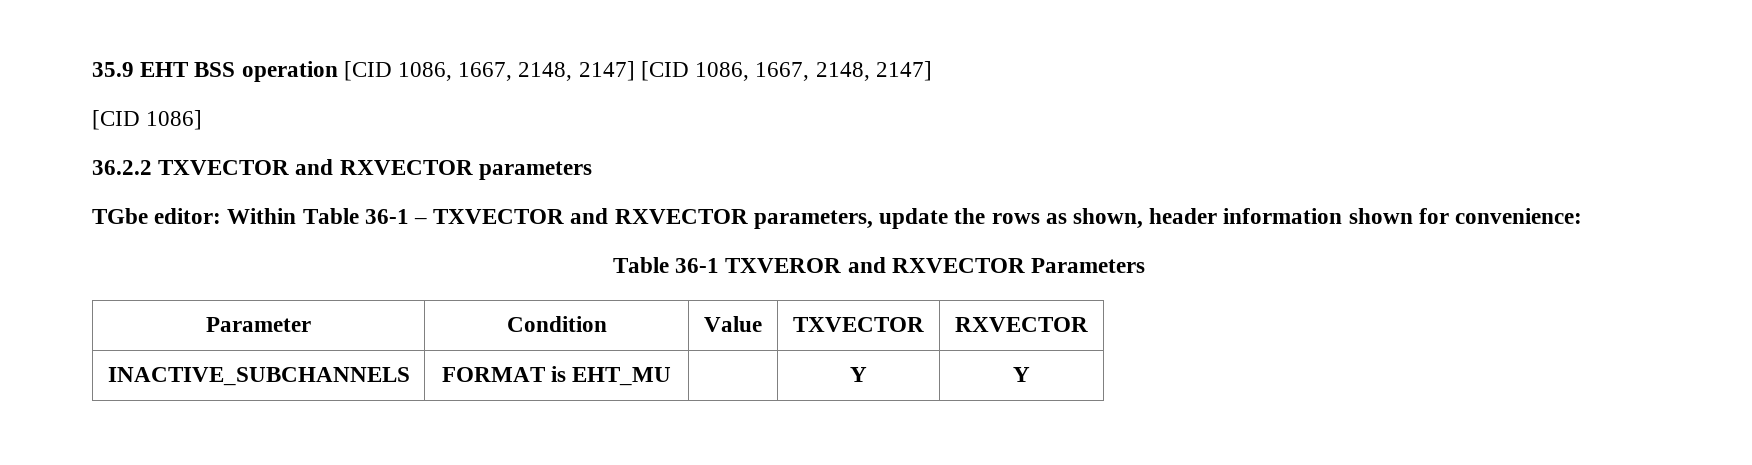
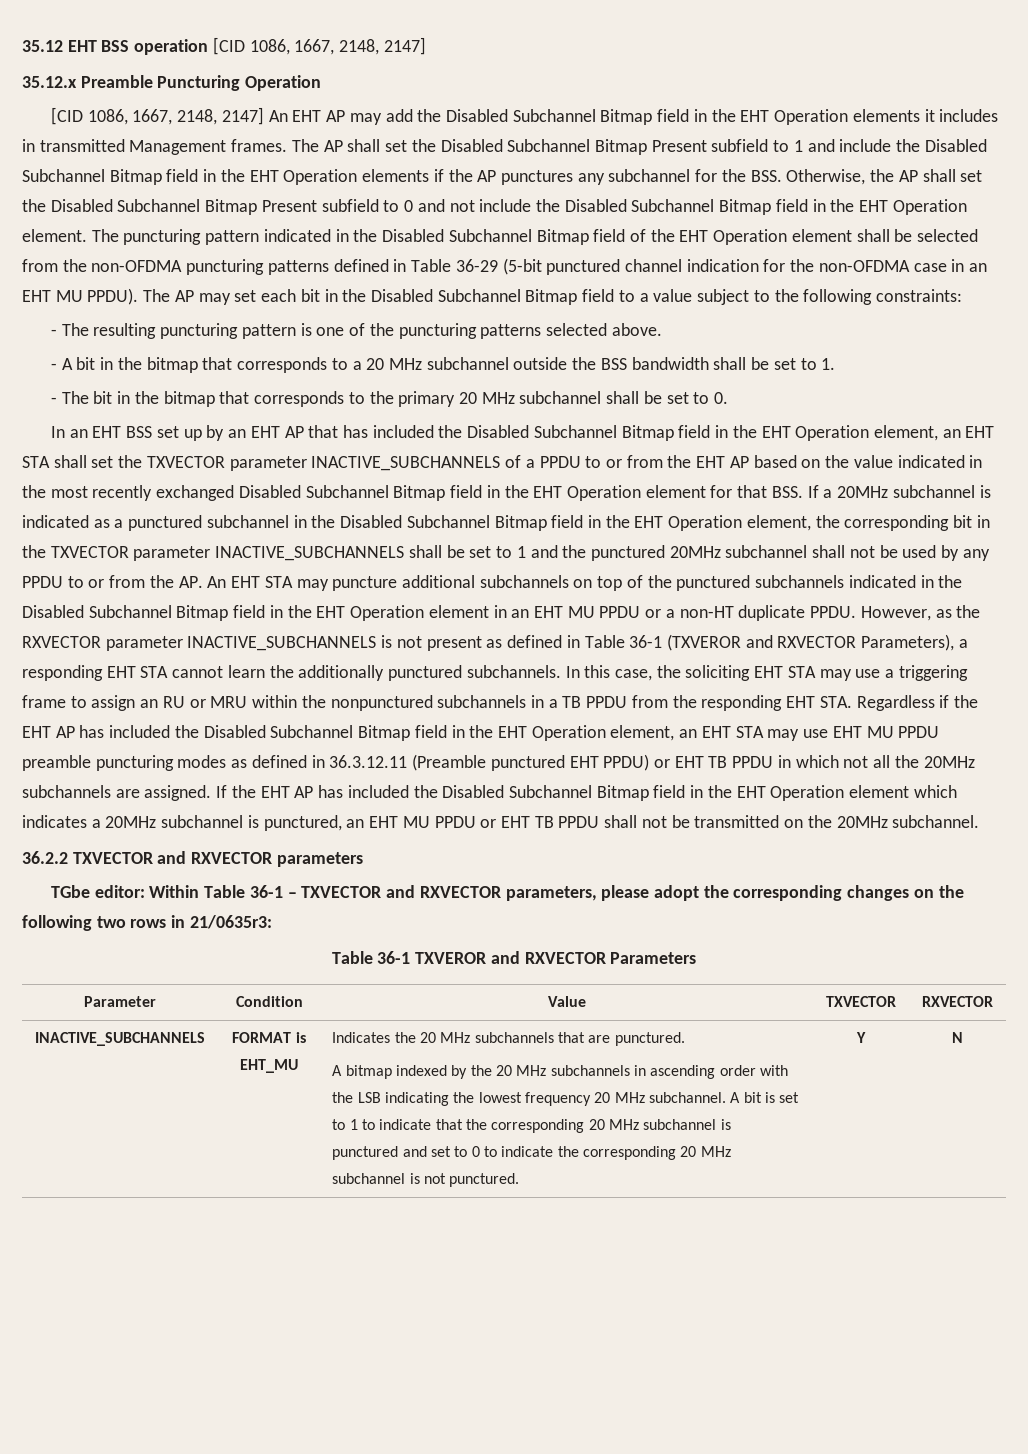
[92,62,134,77] 35.9 -> [22,40,63,52] 35.12
[640,61,932,81] [92,110,203,130] [CID 1086, 1667, 2148, 2147] // [CID 1086] -> [22,75,322,91] [51,107,999,125] [22,139,987,155] [22,169,983,185] [22,199,967,215] [22,229,979,245] [22,258,988,275] [22,288,962,305] [51,323,662,339] [51,357,836,373] [51,391,729,407] [51,425,995,441] [22,455,983,471] [22,485,991,501] [22,515,990,531] [22,545,990,561] [22,575,963,591] [22,605,981,621] [22,634,968,651] [22,665,968,681] [22,695,978,711] [22,725,940,741] [22,754,975,771] [22,785,957,801] [22,815,980,831] // 35.12.x Preamble Puncturing Operation // [CID 1086, 1667, 2148, 2147] An EHT AP may add the Disabled Subchannel Bitmap field in the EHT Operation elements it includes in transmitted Management frames. The AP shall set the Disabled Subchannel Bitmap Present subfield to 1 and include the Disabled Subchannel Bitmap field in the EHT Operation elements if the AP punctures any subchannel for the BSS. Otherwise, the AP shall set the Disabled Subchannel Bitmap Present subfield to 0 and not include the Disabled Subchannel Bitmap field in the EHT Operation element. The puncturing pattern indicated in the Disabled Subchannel Bitmap field of the EHT Operation element shall be selected from the non-OFDMA puncturing patterns defined in Table 36-29 (5-bit punctured channel indication for the non-OFDMA case in an EHT MU PPDU). The AP may set each bit in the Disabled Subchannel Bitmap field to a value subject to the following constraints: // - The resulting puncturing pattern is one of the puncturing patterns selected above. // - A bit in the bitmap that corresponds to a 20 MHz subchannel outside the BSS bandwidth shall be set to 1. // - The bit in the bitmap that corresponds to the primary 20 MHz subchannel shall be set to 0. // In an EHT BSS set up by an EHT AP that has included the Disabled Subchannel Bitmap field in the EHT Operation element, an EHT STA shall set the TXVECTOR parameter INACTIVE_SUBCHANNELS of a PPDU to or from the EHT AP based on the value indicated in the most recently exchanged Disabled Subchannel Bitmap field in the EHT Operation element for that BSS. If a 20MHz subchannel is indicated as a punctured subchannel in the Disabled Subchannel Bitmap field in the EHT Operation element, the corresponding bit in the TXVECTOR parameter INACTIVE_SUBCHANNELS shall be set to 1 and the punctured 20MHz subchannel shall not be used by any PPDU to or from the AP. An EHT STA may puncture additional subchannels on top of the punctured subchannels indicated in the Disabled Subchannel Bitmap field in the EHT Operation element in an EHT MU PPDU or a non-HT duplicate PPDU. However, as the RXVECTOR parameter INACTIVE_SUBCHANNELS is not present as defined in Table 36-1 (TXVEROR and RXVECTOR Parameters), a responding EHT STA cannot learn the additionally punctured subchannels. In this case, the soliciting EHT STA may use a triggering frame to assign an RU or MRU within the nonpunctured subchannels in a TB PPDU from the responding EHT STA. Regardless if the EHT AP has included the Disabled Subchannel Bitmap field in the EHT Operation element, an EHT STA may use EHT MU PPDU preamble puncturing modes as defined in 36.3.12.11 (Preamble punctured EHT PPDU) or EHT TB PPDU in which not all the 20MHz subchannels are assigned. If the EHT AP has included the Disabled Subchannel Bitmap field in the EHT Operation element which indicates a 20MHz subchannel is punctured, an EHT MU PPDU or EHT TB PPDU shall not be transmitted on the 20MHz subchannel.
[879,208,1582,229] update the rows as shown, header information shown for convenience: -> [601,885,964,901] [22,915,272,931] please adopt the corresponding changes on the following two rows in 21/0635r3:
(672, 376) none -> [332,1032,685,1046] [332,1065,789,1079] [332,1092,800,1106] [332,1119,731,1133] [332,1146,731,1160] [332,1173,520,1187] Indicates the 20 MHz subchannels that are punctured. // A bitmap indexed by the 20 MHz subchannels in ascending order with the LSB indicating the lowest frequency 20 MHz subchannel. A bit is set to 1 to indicate that the corresponding 20 MHz subchannel is punctured and set to 0 to indicate the corresponding 20 MHz subchannel is not punctured.
[1013,367,1030,382] Y -> [951,1032,963,1043] N

